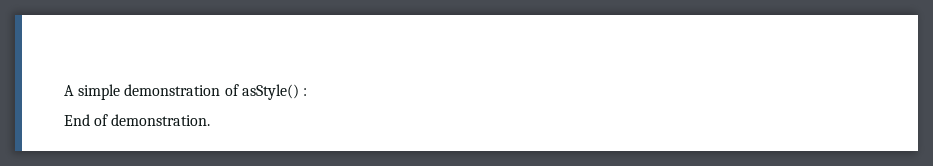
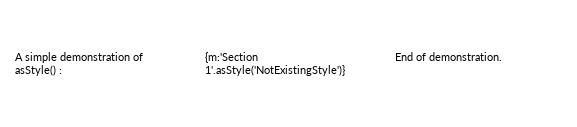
(307, 92) none -> [205,52,258,63] [205,65,345,76] // {m:'Section 1'.asStyle('NotExistingStyle')}

